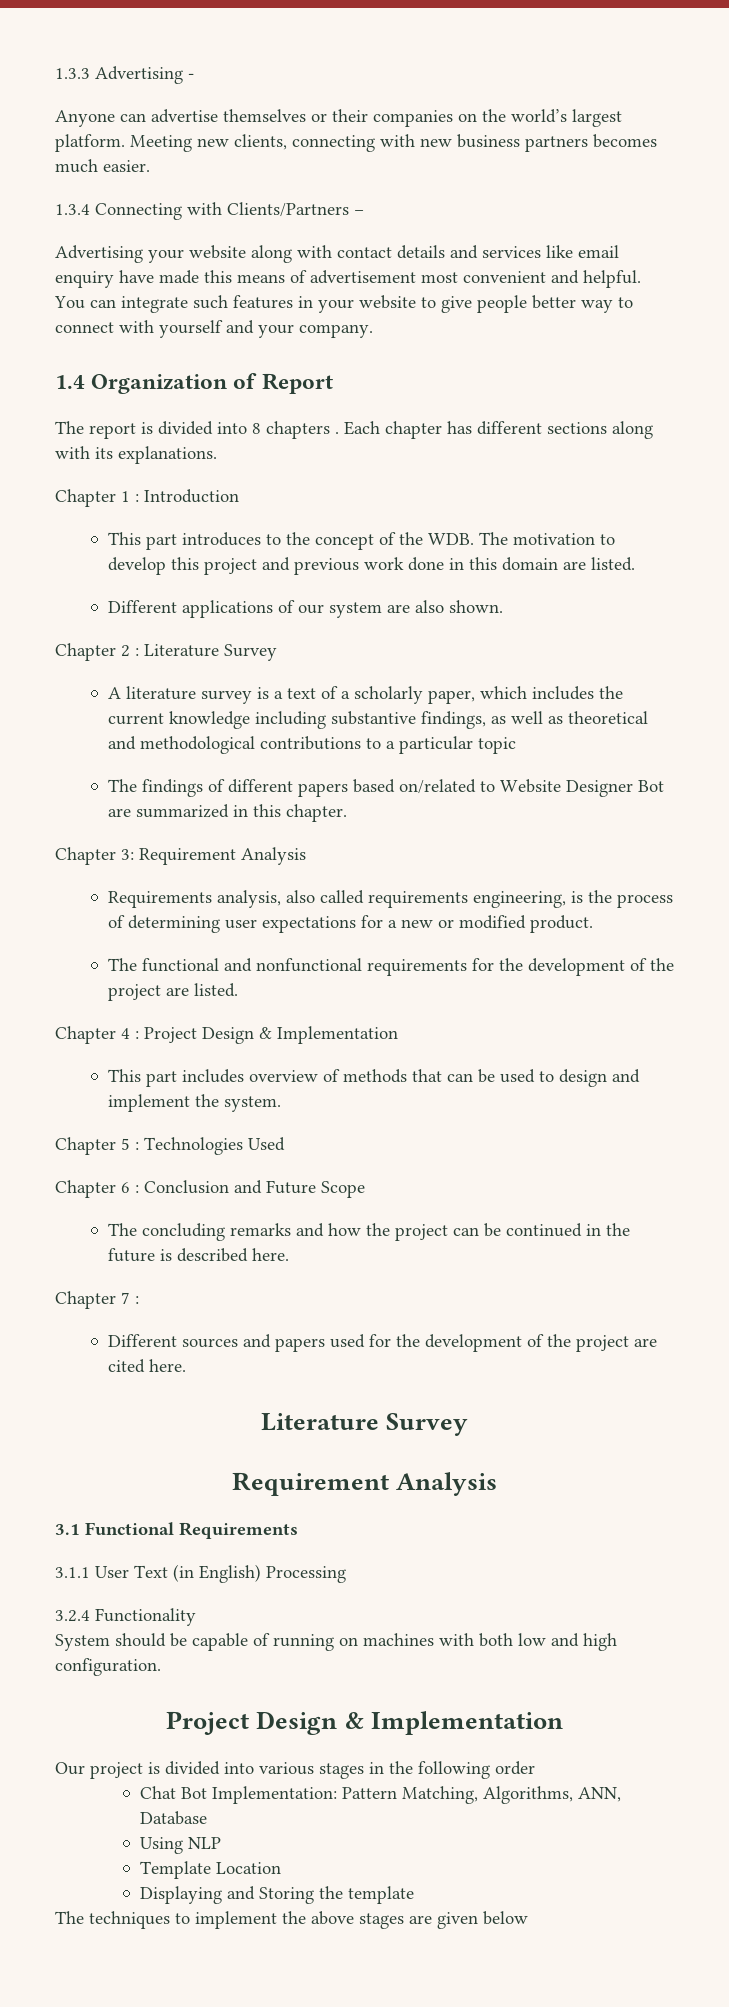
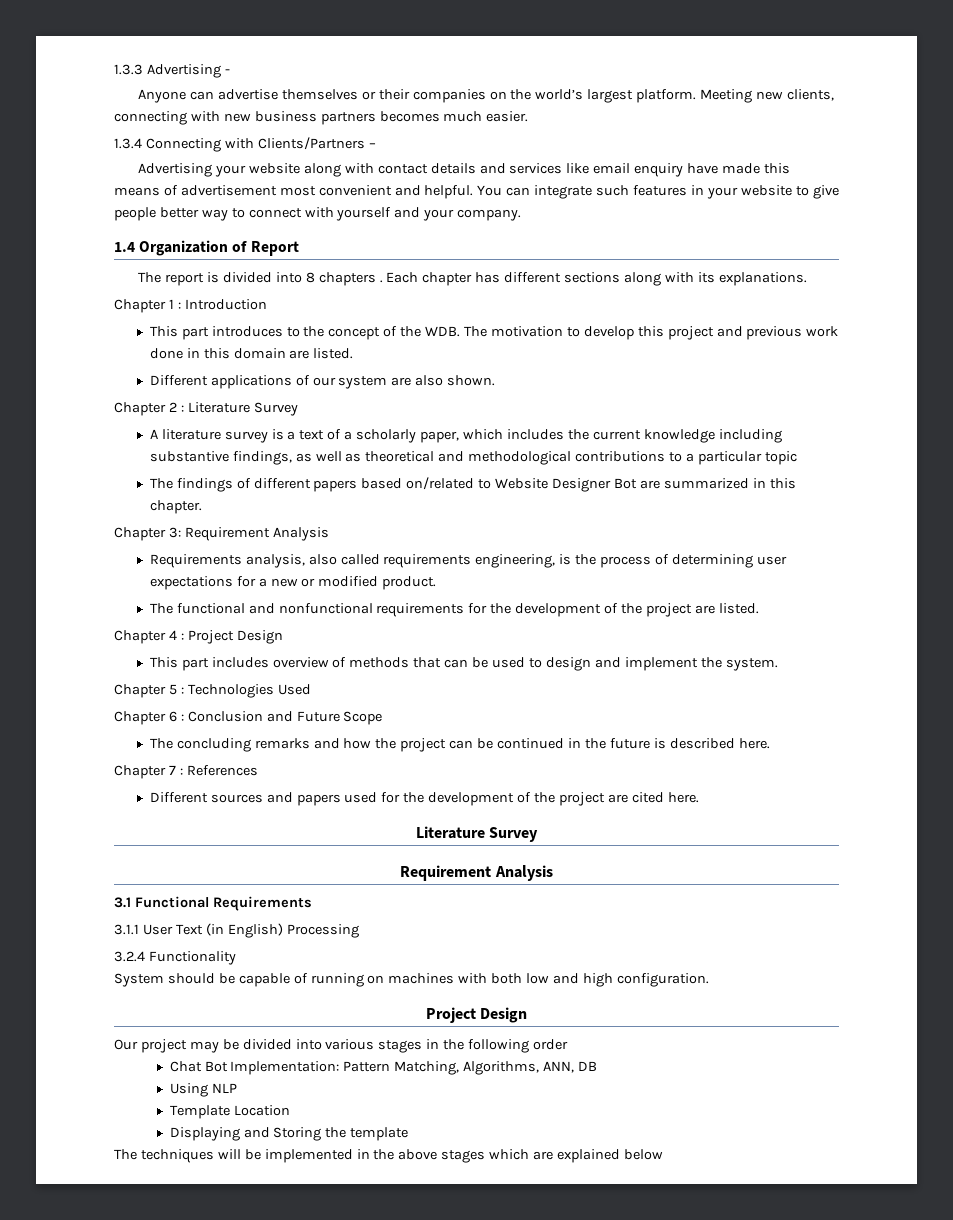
[259,1026,398,1044] & Implementation -> (283, 637) none
(139, 1300) none -> [186,765,258,776] References
[344,1711,563,1735] & Implementation -> (528, 1015) none
[148,1762,160,1774] is -> [189,1039,239,1053] may be
[139,1811,207,1825] Database -> [578,1061,598,1071] DB
[175,1911,478,1929] to implement the above stages are given -> [217,1149,621,1163] will be implemented in the above stages which are explained

